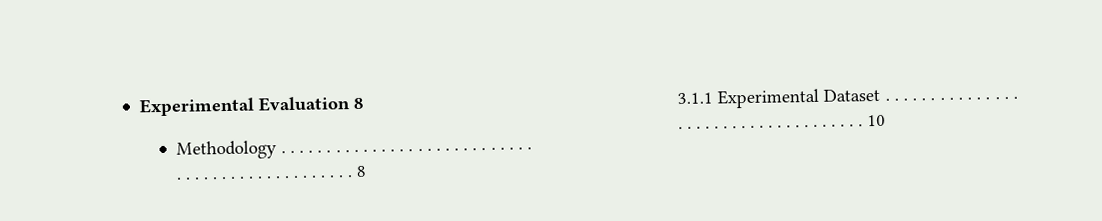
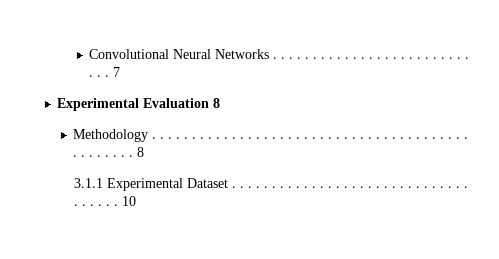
(139, 107) none -> [89,49,470,59] [89,67,121,77] Convolutional Neural Networks . . . . . . . . . . . . . . . . . . . . . . . . . . . . 7 //

